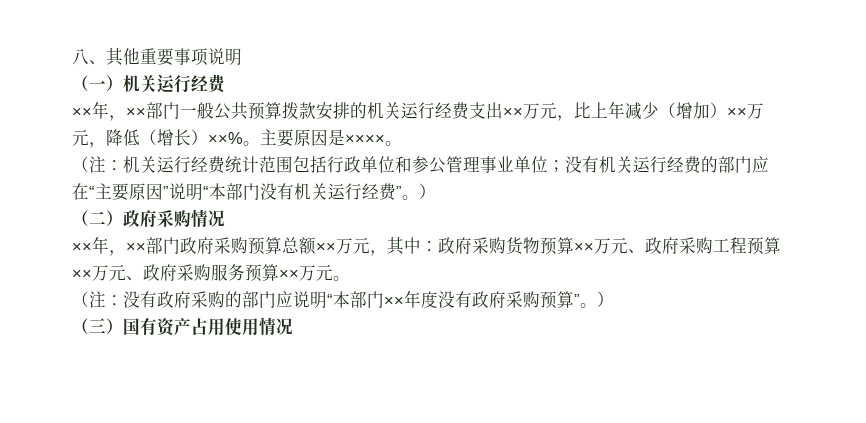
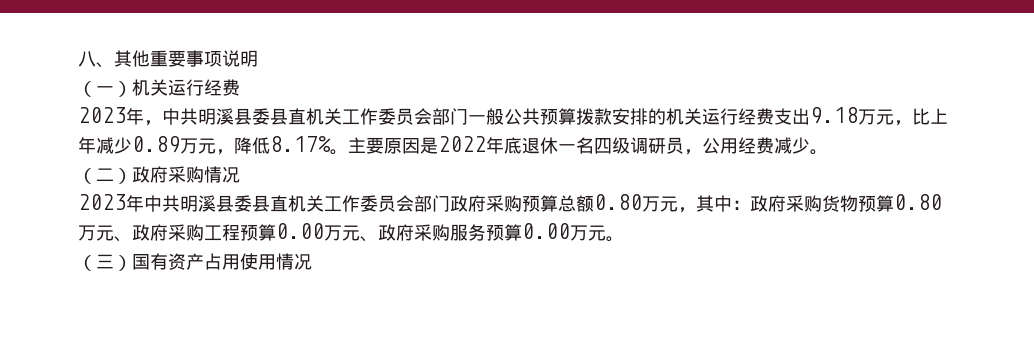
[72,101,146,121] ××年，×× -> [78,107,432,126] 2023年，中共明溪县委县直机关工作委员会
[503,107,523,117] ×× -> [810,107,858,124] 9.18
[659,102,764,119] [72,129,402,148] [72,156,769,174] [72,183,436,201] （增加）××万元，降低（增长）××%。主要原因是××××。 // （注：机关运行经费统计范围包括行政单位和参公管理事业单位；没有机关运行经费的部门应在“主要原因”说明“本部门没有机关运行经费”。） -> [132,136,828,155] 0.89万元，降低8.17%。主要原因是2022年底退休一名四级调研员，公用经费减少。
[72,236,146,256] ××年，×× -> [78,194,414,212] 2023年中共明溪县委县直机关工作委员会
[316,242,336,252] ×× -> [594,194,642,210] 0.80
[574,242,594,252] ×× -> [894,194,942,210] 0.80
[72,269,92,279] ×× -> [276,223,324,239] 0.00
[279,269,299,279] ×× -> [522,223,570,239] 0.00
[72,290,614,309] // （注：没有政府采购的部门应说明“本部门××年度没有政府采购预算”。） -> (624, 239) none

